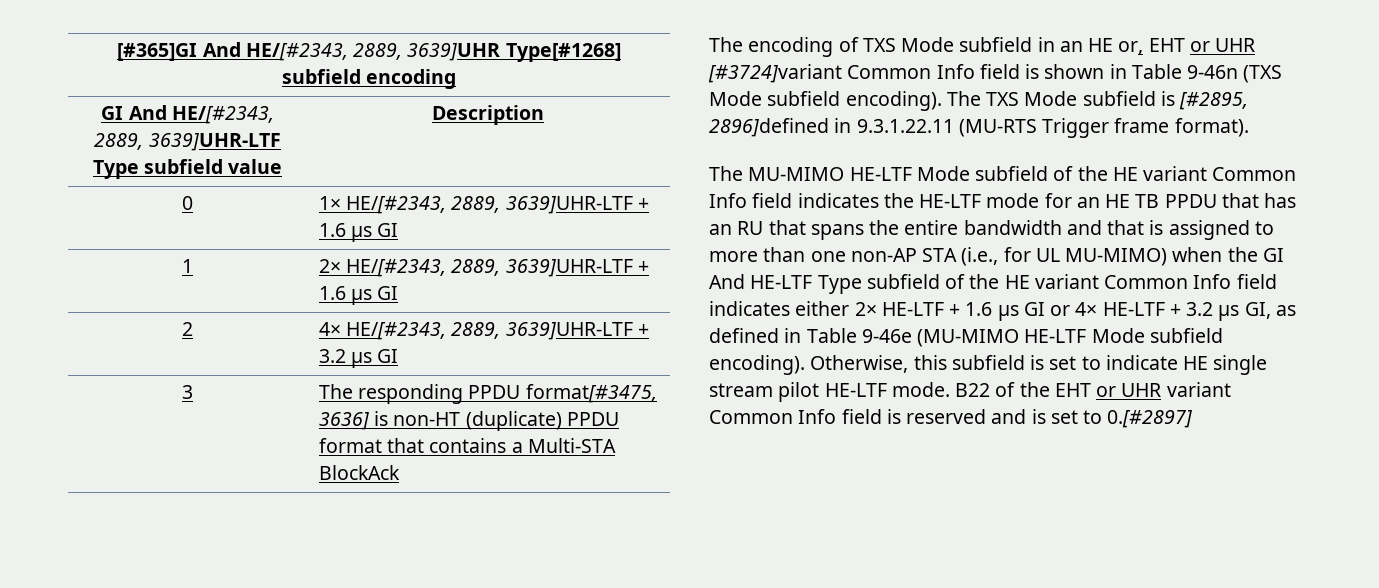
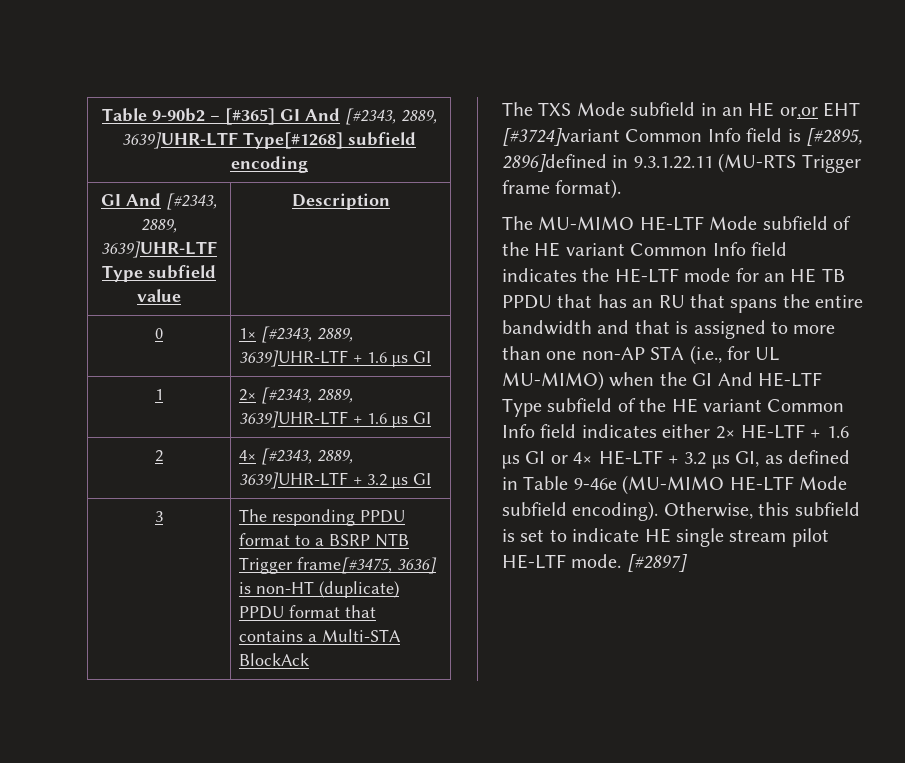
[117,42,501,61] [#365]GI And HE/[#2343, 2889, 3639]UHR -> [101,108,437,125] [122,132,238,149] Table 9-90b2 – [#365] GI And [#2343, 2889, 3639]UHR-LTF
[171,106,274,124] HE/[#2343, -> [166,193,217,210] [#2343,
[346,196,447,214] HE/[#2343, -> [260,326,312,343] [#2343,
[346,259,447,277] HE/[#2343, -> [260,387,312,404] [#2343,
[346,322,447,340] HE/[#2343, -> [260,448,312,465] [#2343,
[525,384,657,403] format[#3475, -> [238,533,409,547] [238,557,392,574] format to a BSRP NTB Trigger frame[#3475,
[748,37,859,57] encoding of -> (533, 109) none
[1118,38,1256,55] or, EHT or UHR -> [779,102,861,119] or,or EHT
[1044,64,1283,83] [709,91,1175,111] shown in Table 9-46n (TXS Mode subfield encoding). The TXS Mode subfield is -> (801, 135) none
[955,382,1231,397] [709,409,1193,428] B22 of the EHT or UHR variant Common Info field is reserved and is set to 0.[#2897] -> [626,554,687,572] [#2897]

